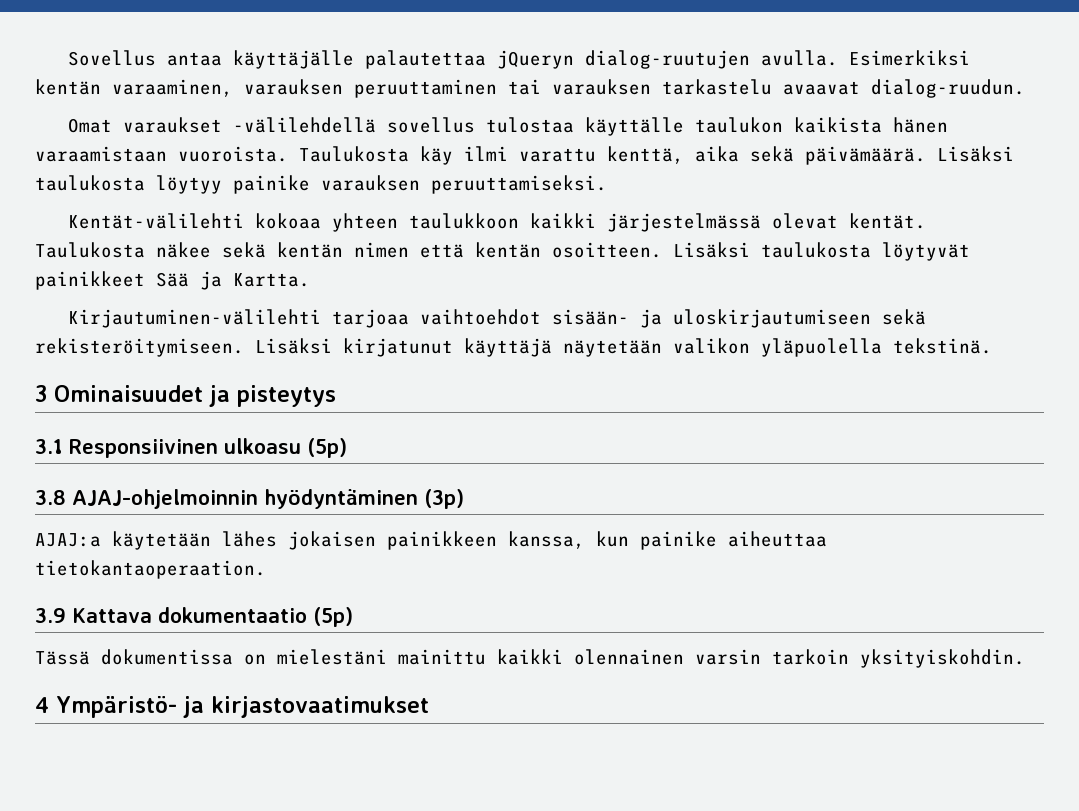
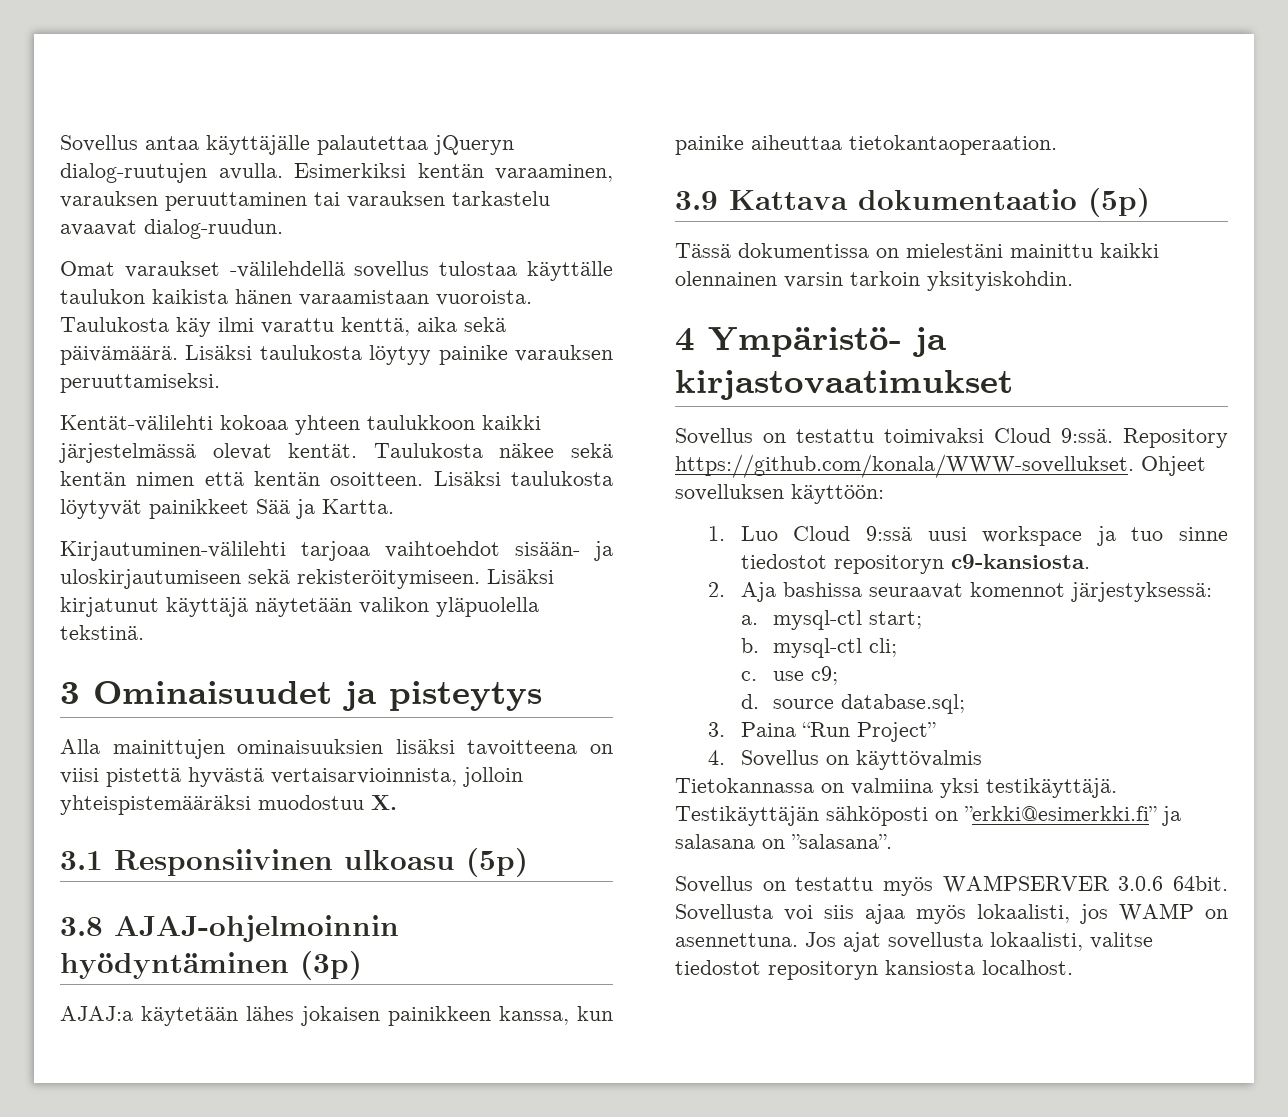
(336, 396) none -> [60,739,614,759] [60,767,523,787] [60,795,397,815] // Alla mainittujen ominaisuuksien lisäksi tavoitteena on viisi pistettä hyvästä vertaisarvioinnista, jolloin yhteispistemääräksi muodostuu X.
(429, 707) none -> [675,428,1228,448] [675,454,1206,478] [675,484,884,504] [707,526,1228,546] [740,554,1090,574] [707,582,1212,602] [740,610,923,630] [740,638,898,658] [740,666,839,685] [740,694,966,714] [707,722,936,742] [707,750,982,770] [675,778,1117,798] [675,806,1181,826] [675,834,892,849] [675,875,1228,896] [675,903,1228,924] [675,932,1153,952] [675,960,1073,980] // Sovellus on testattu toimivaksi Cloud 9:ssä. Repository https://github.com/konala/WWW-sovellukset. Ohjeet sovelluksen käyttöön: // 1. Luo Cloud 9:ssä uusi workspace ja tuo sinne tiedostot repositoryn c9-kansiosta. // 2. Aja bashissa seuraavat komennot järjestyksessä: // a. mysql-ctl start; // b. mysql-ctl cli; // c. use c9; // d. source database.sql; // 3. Paina “Run Project” // 4. Sovellus on käyttövalmis // Tietokannassa on valmiina yksi testikäyttäjä. Testikäyttäjän sähköposti on ”erkki@esimerkki.fi” ja salasana on ”salasana”. // Sovellus on testattu myös WAMPSERVER 3.0.6 64bit. Sovellusta voi siis ajaa myös lokaalisti, jos WAMP on asennettuna. Jos ajat sovellusta lokaalisti, valitse tiedostot repositoryn kansiosta localhost.

